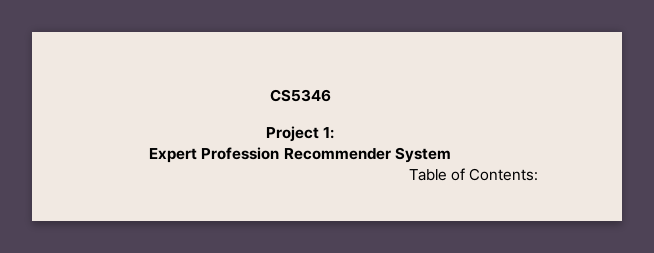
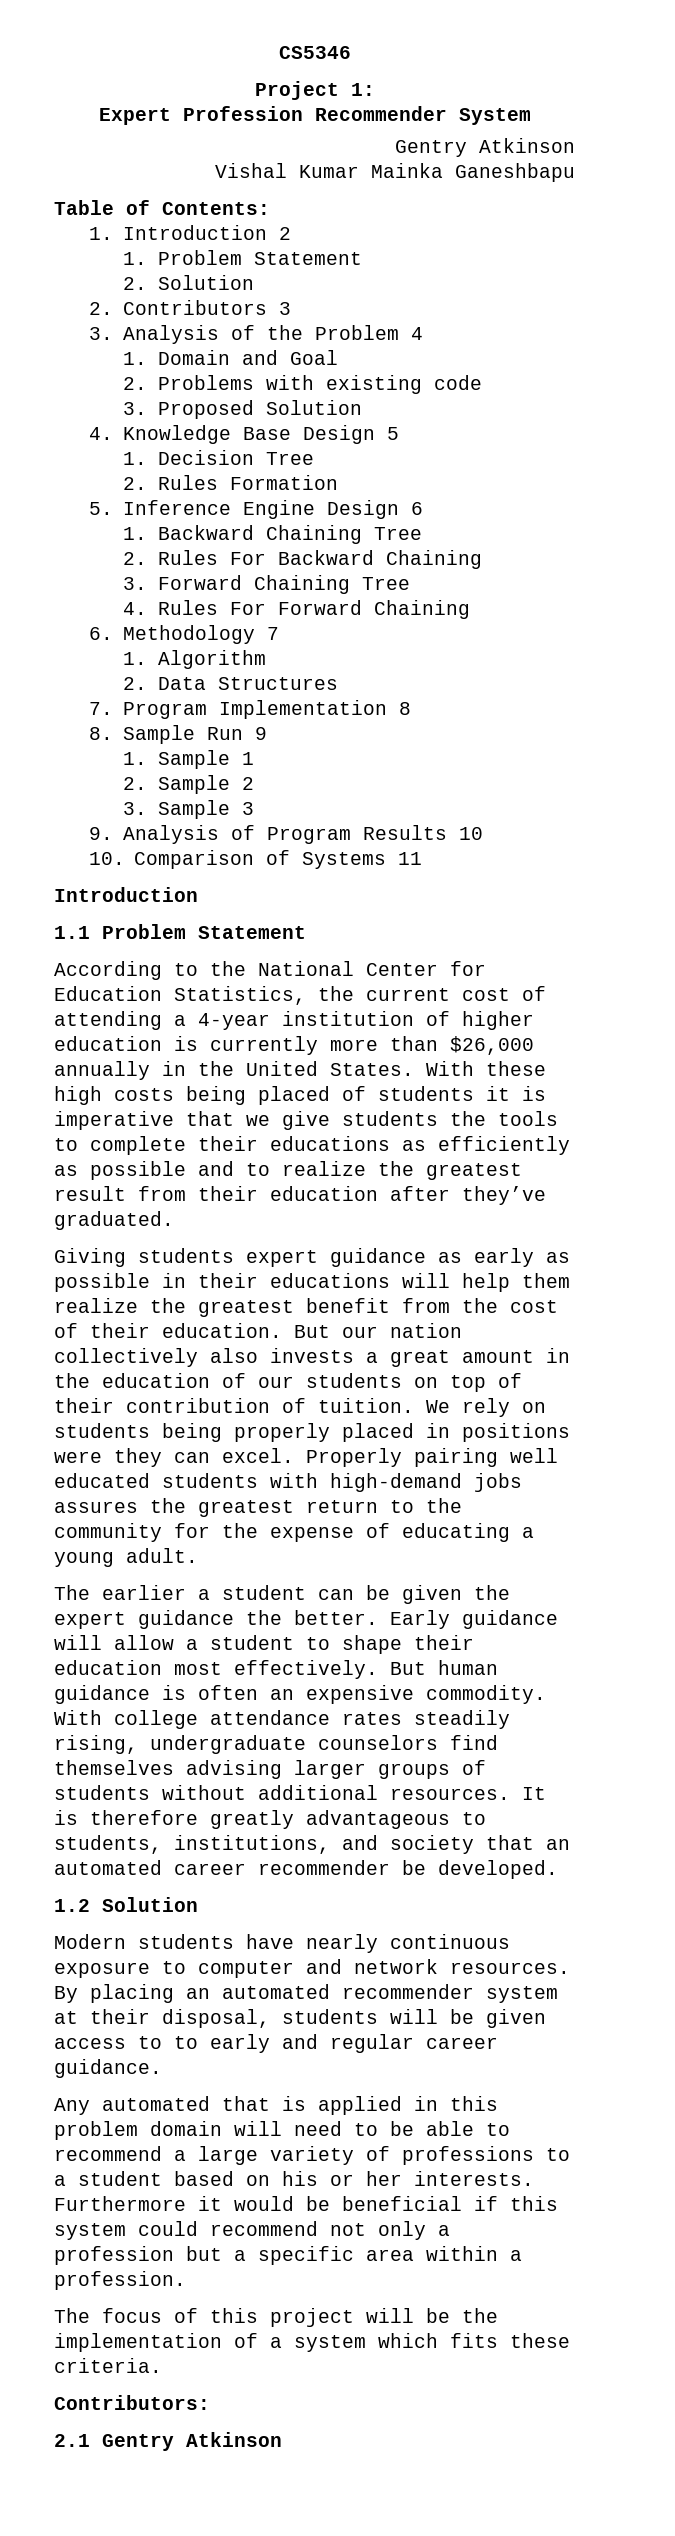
[408,168,538,181] Table of Contents: -> [395,138,575,157] [215,163,575,182] [54,200,270,215] [88,225,292,240] [123,250,362,265] [123,275,254,290] [88,300,292,315] [88,325,424,344] [123,350,338,365] [123,375,482,394] [123,400,362,419] [88,425,400,444] [123,450,314,465] [123,475,338,490] [88,500,424,519] [123,525,422,544] [123,550,482,569] [123,575,410,594] [123,600,470,619] [88,625,280,644] [123,650,266,669] [123,677,338,690] [88,700,412,719] [88,725,268,744] [123,750,254,769] [123,775,254,794] [123,800,254,819] [88,825,484,844] [88,850,423,869] [54,887,198,902] [54,924,306,939] [54,961,486,980] [54,986,546,1005] [54,1011,534,1030] [54,1036,534,1055] [54,1061,546,1080] [54,1086,546,1105] [54,1111,558,1130] [54,1136,570,1155] [54,1161,522,1180] [54,1186,546,1205] [54,1211,174,1230] [54,1248,570,1267] [54,1273,570,1292] [54,1298,558,1317] [54,1323,462,1338] [54,1348,570,1367] [54,1373,522,1392] [54,1398,546,1417] [54,1423,570,1442] [54,1448,558,1467] [54,1473,522,1492] [54,1498,462,1517] [54,1523,534,1542] [54,1548,198,1567] [54,1585,510,1604] [54,1610,558,1629] [54,1635,474,1654] [54,1660,498,1679] [54,1685,546,1704] [54,1710,510,1729] [54,1735,498,1754] [54,1760,486,1779] [54,1785,546,1800] [54,1810,486,1829] [54,1835,570,1854] [54,1860,558,1879] [54,1897,198,1912] [54,1934,510,1953] [54,1959,570,1978] [54,1984,558,2003] [54,2009,546,2028] [54,2034,498,2053] [54,2059,162,2078] [54,2096,498,2115] [54,2121,510,2140] [54,2146,570,2165] [54,2171,534,2186] [54,2196,558,2211] [54,2221,450,2240] [54,2246,522,2265] [54,2271,186,2290] [54,2308,498,2327] [54,2333,570,2352] [54,2358,162,2373] [54,2395,210,2410] [54,2432,282,2451] Gentry Atkinson // Vishal Kumar Mainka Ganeshbapu // Table of Contents: // 1. Introduction 2 // 1. Problem Statement // 2. Solution // 2. Contributors 3 // 3. Analysis of the Problem 4 // 1. Domain and Goal // 2. Problems with existing code // 3. Proposed Solution // 4. Knowledge Base Design 5 // 1. Decision Tree // 2. Rules Formation // 5. Inference Engine Design 6 // 1. Backward Chaining Tree // 2. Rules For Backward Chaining // 3. Forward Chaining Tree // 4. Rules For Forward Chaining // 6. Methodology 7 // 1. Algorithm // 2. Data Structures // 7. Program Implementation 8 // 8. Sample Run 9 // 1. Sample 1 // 2. Sample 2 // 3. Sample 3 // 9. Analysis of Program Results 10 // 10. Comparison of Systems 11 // Introduction // 1.1 Problem Statement // According to the National Center for Education Statistics, the current cost of attending a 4-year institution of higher education is currently more than $26,000 annually in the United States. With these high costs being placed of students it is imperative that we give students the tools to complete their educations as efficiently as possible and to realize the greatest result from their education after they’ve graduated. // Giving students expert guidance as early as possible in their educations will help them realize the greatest benefit from the cost of their education. But our nation collectively also invests a great amount in the education of our students on top of their contribution of tuition. We rely on students being properly placed in positions were they can excel. Properly pairing well educated students with high-demand jobs assures the greatest return to the community for the expense of educating a young adult. // The earlier a student can be given the expert guidance the better. Early guidance will allow a student to shape their education most effectively. But human guidance is often an expensive commodity. With college attendance rates steadily rising, undergraduate counselors find themselves advising larger groups of students without additional resources. It is therefore greatly advantageous to students, institutions, and society that an automated career recommender be developed. // 1.2 Solution // Modern students have nearly continuous exposure to computer and network resources. By placing an automated recommender system at their disposal, students will be given access to to early and regular career guidance. // Any automated that is applied in this problem domain will need to be able to recommend a large variety of professions to a student based on his or her interests. Furthermore it would be beneficial if this system could recommend not only a profession but a specific area within a profession. // The focus of this project will be the implementation of a system which fits these criteria. // Contributors: // 2.1 Gentry Atkinson

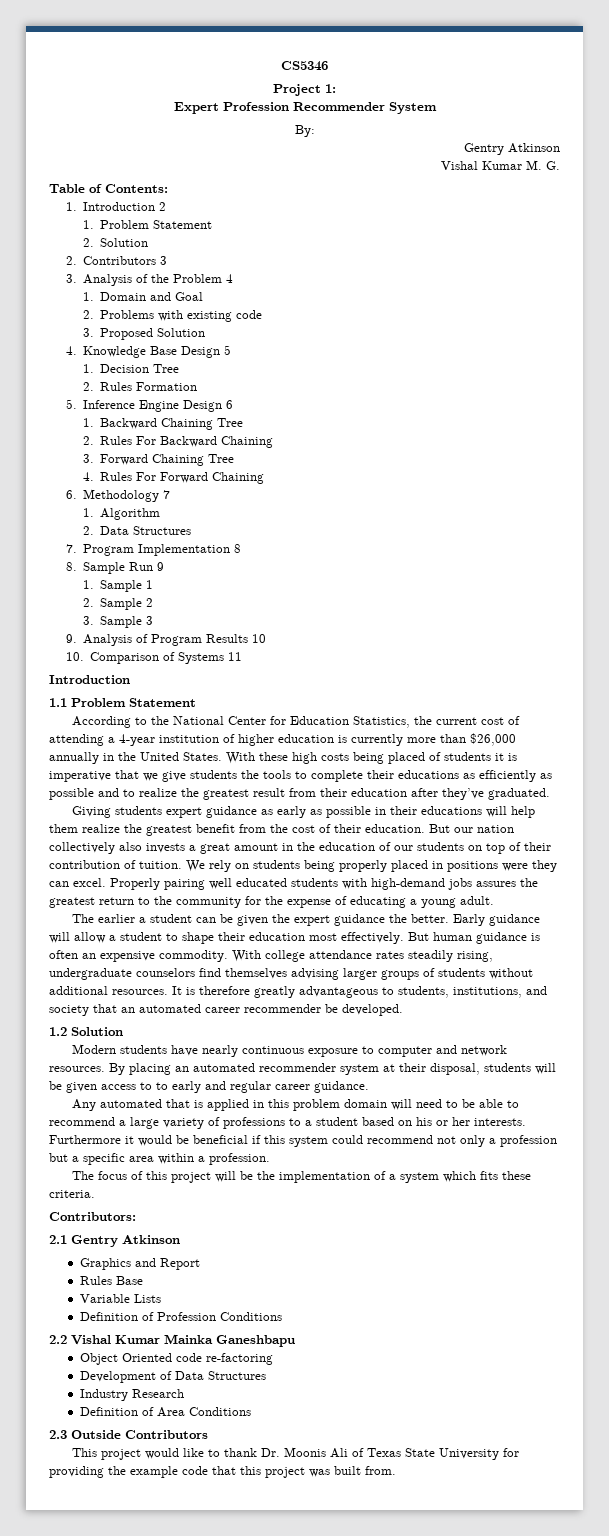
(531, 116) none -> [294,125,315,137] // By:
[371,163,575,182] Mainka Ganeshbapu -> [526,160,560,170] M. G.
(282, 2439) none -> [80,1258,201,1270] [80,1276,144,1285] [80,1294,162,1303] [80,1312,283,1321] [49,1334,295,1347] [80,1353,274,1365] [80,1371,267,1383] [80,1389,185,1401] [80,1407,252,1417] [49,1430,208,1439] [72,1447,520,1460] [49,1466,396,1478] // Graphics and Report // Rules Base // Variable Lists // Definition of Profession Conditions // 2.2 Vishal Kumar Mainka Ganeshbapu // Object Oriented code re-factoring // Development of Data Structures // Industry Research // Definition of Area Conditions // 2.3 Outside Contributors // This project would like to thank Dr. Moonis Ali of Texas State University for providing the example code that this project was built from.

